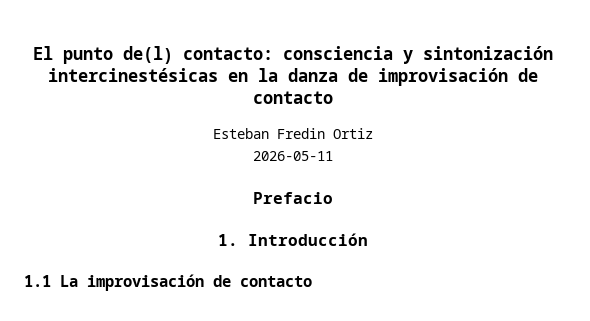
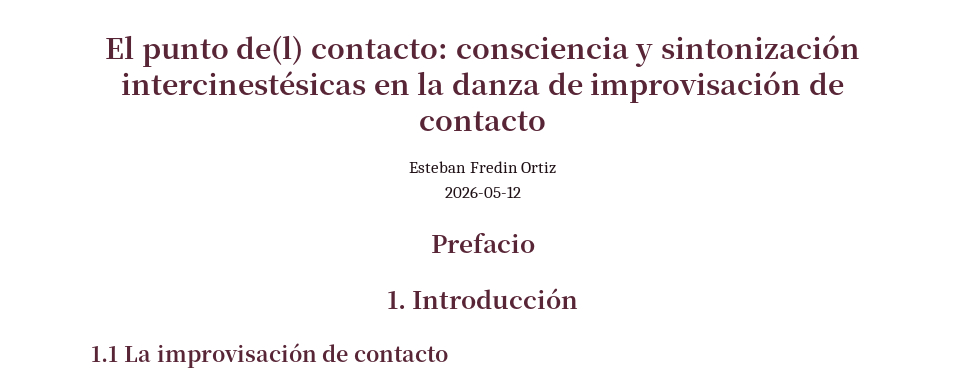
[253,151,333,161] 2026-05-11 -> [444,186,521,198] 2026-05-12

